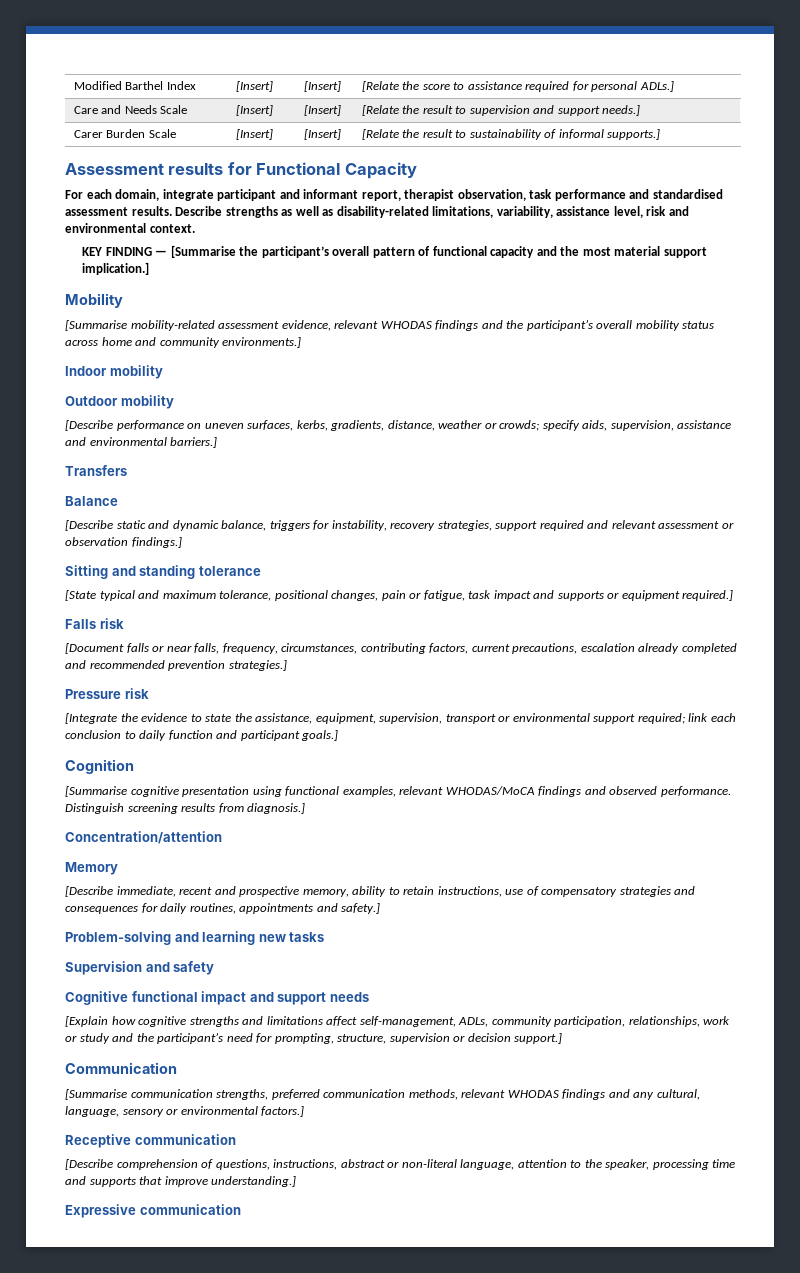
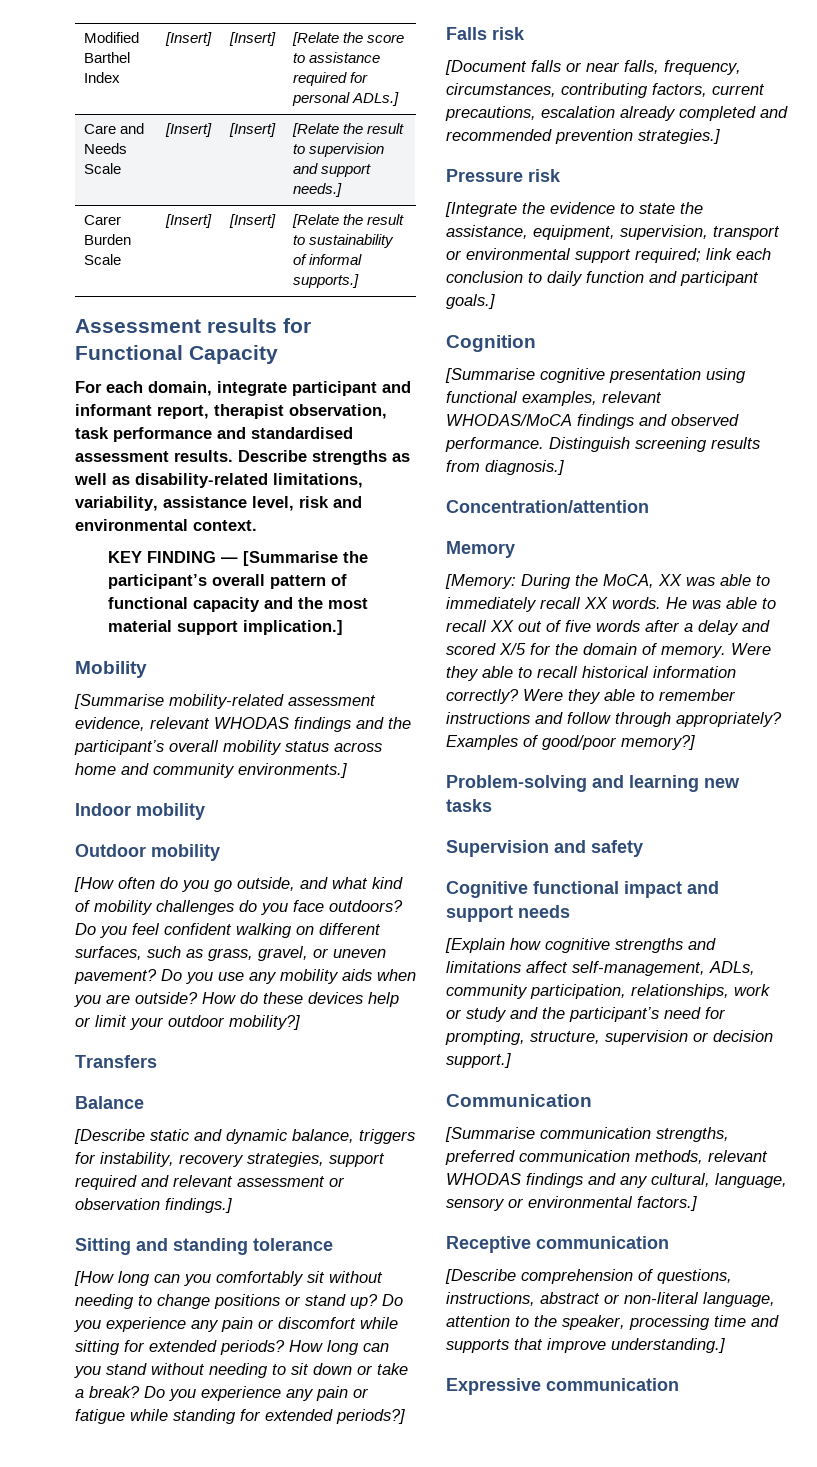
[65,420,732,431] [65,437,218,448] [Describe performance on uneven surfaces, kerbs, gradients, distance, weather or crowds; specify aids, supervision, assistance and environmental barriers.] -> [74,877,403,892] [75,900,403,915] [75,923,381,938] [75,946,386,961] [74,969,416,984] [74,992,399,1007] [75,1015,300,1030] [How often do you go outside, and what kind of mobility challenges do you face outdoors? Do you feel confident walking on different surfaces, such as grass, gravel, or uneven pavement? Do you use any mobility aids when you are outside? How do these devices help or limit your outdoor mobility?]
[65,590,734,601] [State typical and maximum tolerance, positional changes, pain or fatigue, task impact and supports or equipment required.] -> [74,1271,383,1286] [75,1294,403,1309] [74,1317,398,1332] [75,1340,389,1355] [74,1363,408,1378] [75,1386,369,1401] [75,1409,405,1424] [How long can you comfortably sit without needing to change positions or stand up? Do you experience any pain or discomfort while sitting for extended periods? How long can you stand without needing to sit down or take a break? Do you experience any pain or fatigue while standing for extended periods?]
[65,886,696,897] [65,903,381,914] [Describe immediate, recent and prospective memory, ability to retain instructions, use of compensatory strategies and consequences for daily routines, appointments and safety.] -> [445,574,770,589] [446,597,776,612] [446,620,770,635] [446,643,771,658] [446,666,736,681] [446,689,736,704] [446,712,782,727] [446,735,695,750] [Memory: During the MoCA, XX was able to immediately recall XX words. He was able to recall XX out of five words after a delay and scored X/5 for the domain of memory. Were they able to recall historical information correctly? Were they able to remember instructions and follow through appropriately? Examples of good/poor memory?]

